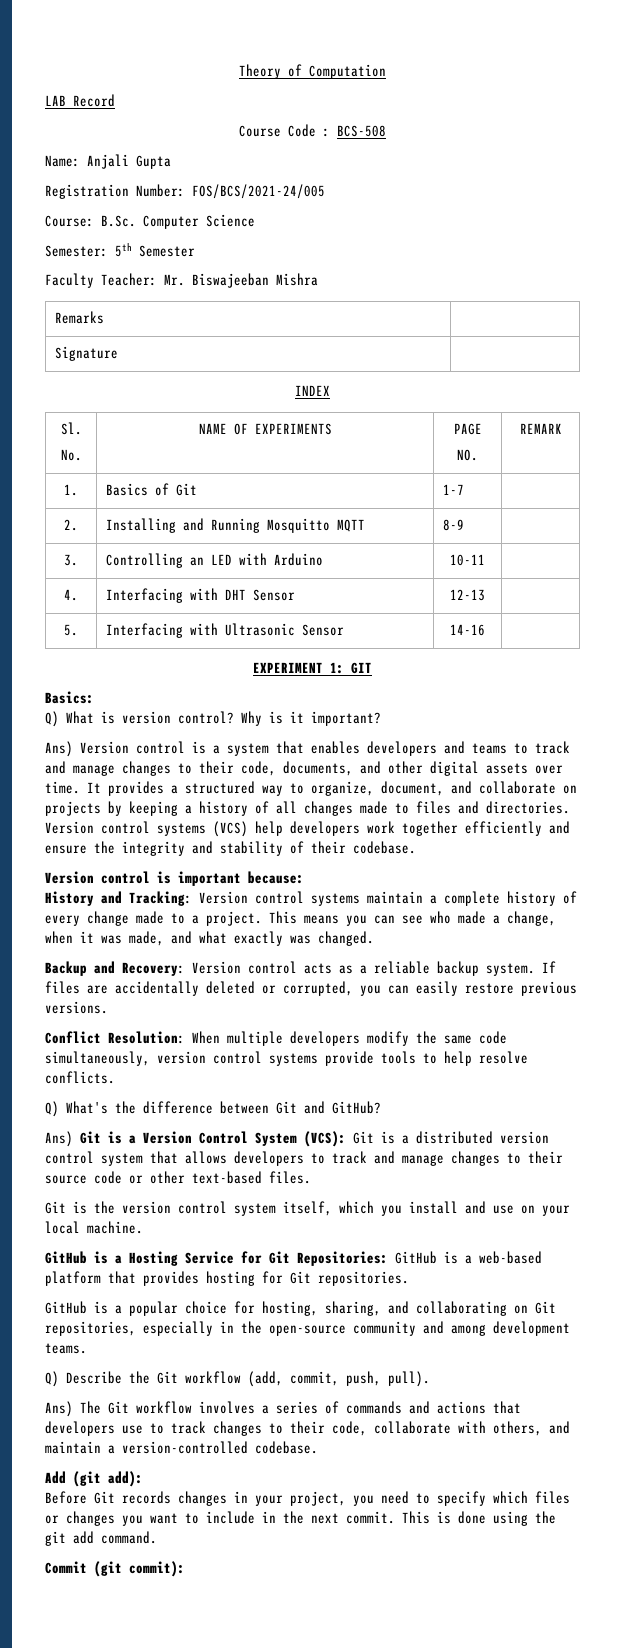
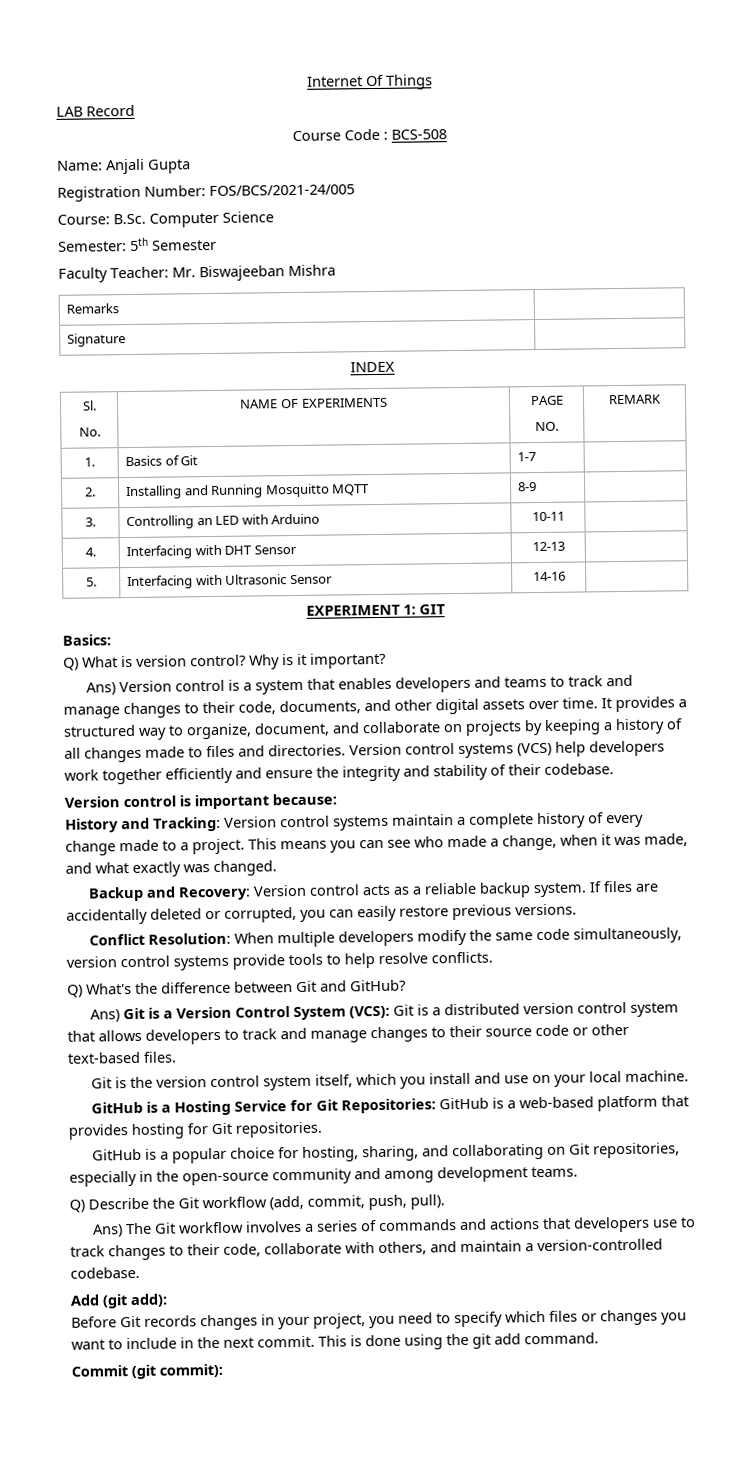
[239,64,386,79] Theory of Computation -> [306,74,433,90] Internet Of Things

